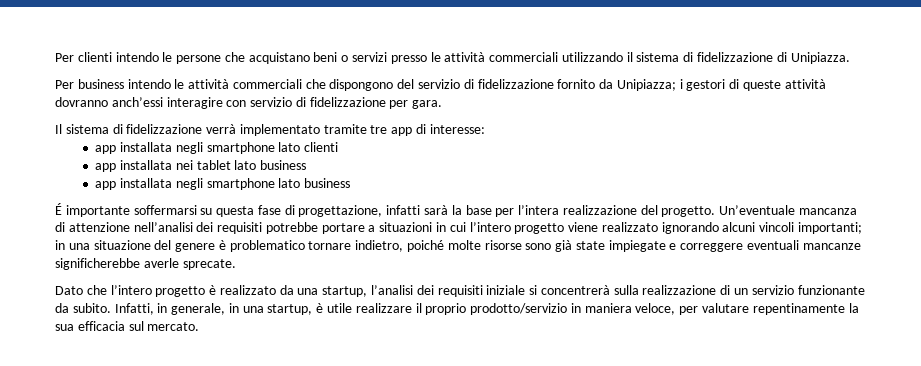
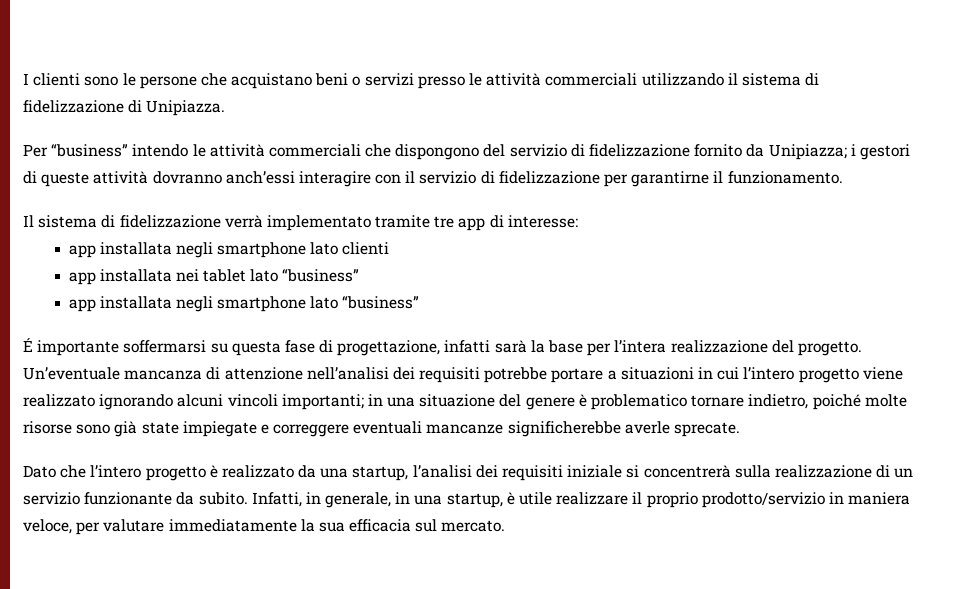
[55,52,159,62] Per clienti intendo -> [23,73,119,86] I clienti sono
[77,79,124,89] business -> [51,144,129,157] “business”
(247, 103) none -> [405,171,416,183] il
[412,100,443,109] gara. -> [631,171,843,187] garantirne il funzionamento.
[260,160,307,170] [95,178,351,190] business // app installata negli smartphone lato business -> [282,269,360,282] [68,296,420,312] “business” // app installata negli smartphone lato “business”
[752,303,845,315] repentinamente -> [168,519,297,532] immediatamente

